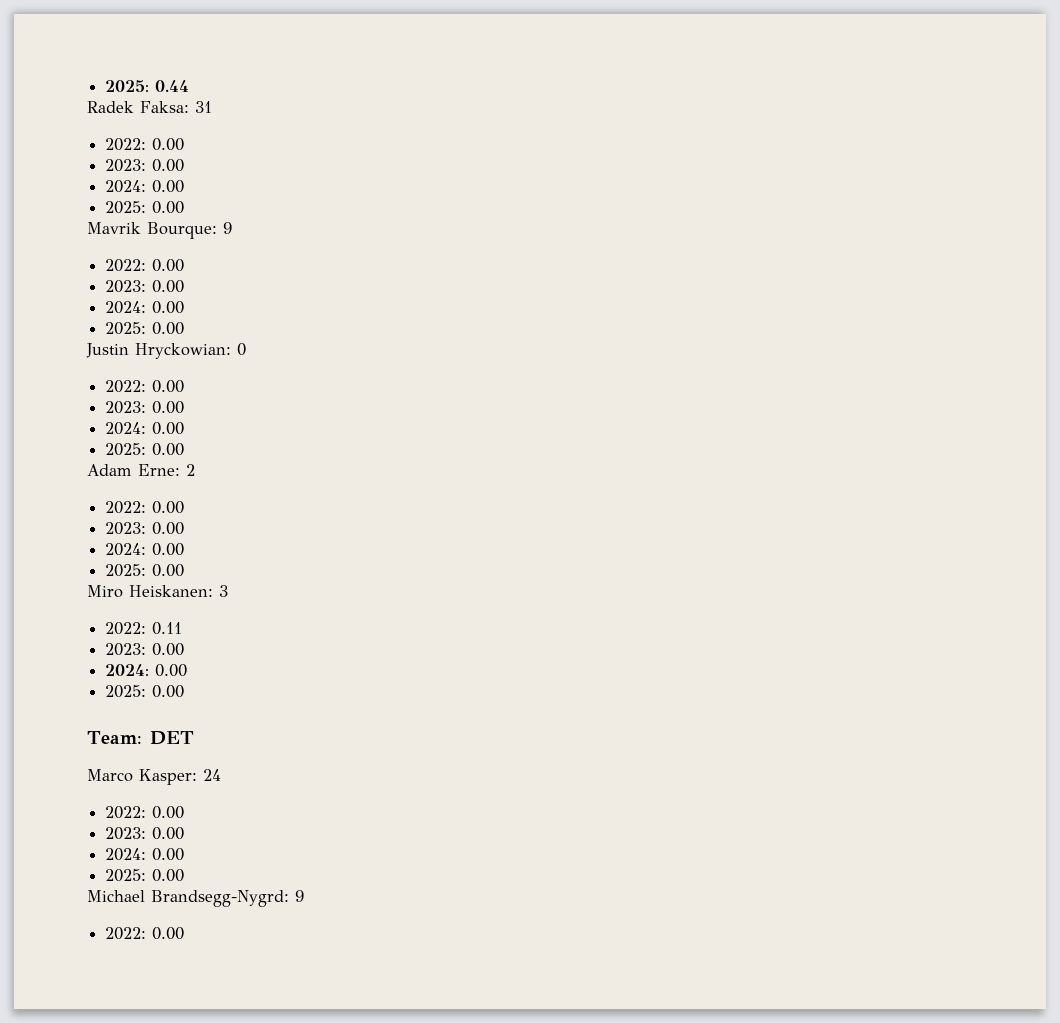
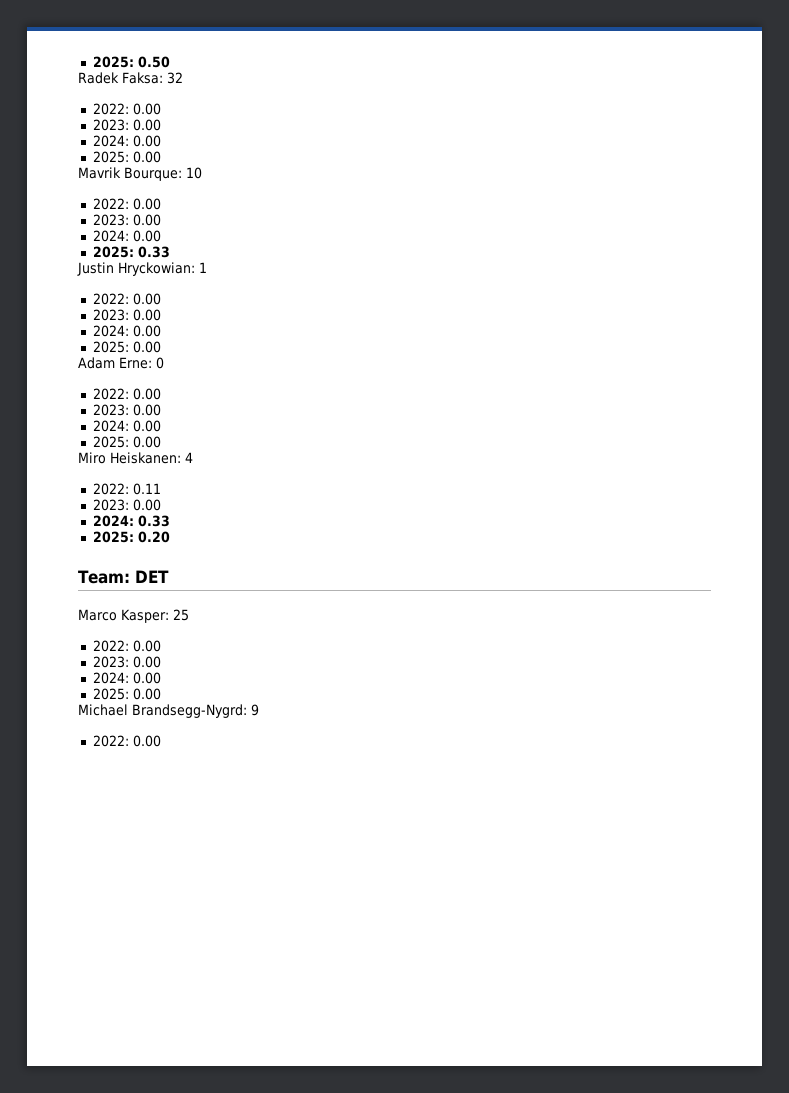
[105,80,190,92] 2025: 0.44 -> [92,56,170,68] 2025: 0.50
[195,101,212,113] 31 -> [166,72,183,84] 32
[223,222,232,234] [105,259,185,272] [105,280,185,293] [105,301,185,314] [105,322,185,335] 9 // 2022: 0.00 // 2023: 0.00 // 2024: 0.00 // 2025: 0.00 -> [186,167,202,179] [92,198,161,210] [92,214,161,226] [92,230,161,242] [92,246,170,258] 10 // 2022: 0.00 // 2023: 0.00 // 2024: 0.00 // 2025: 0.33
[237,343,246,356] 0 -> [199,262,207,273] 1
[186,464,195,476] 2 -> [156,357,164,369] 0
[219,585,228,597] 3 -> [185,452,193,463] 4
[155,664,188,677] [105,685,185,698] 0.00 // 2025: 0.00 -> [137,515,170,527] [92,531,170,543] 0.33 // 2025: 0.20
[203,769,221,781] 24 -> [173,609,189,621] 25

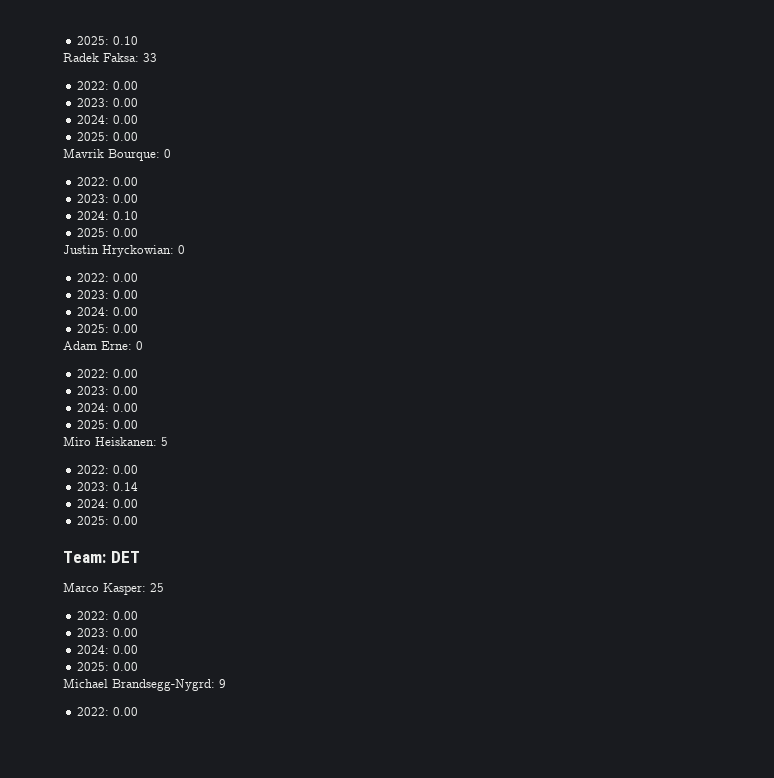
[92,56,170,68] 2025: 0.50 -> [77,36,139,45] 2025: 0.10
[166,72,183,84] 32 -> [143,53,157,62] 33
[186,167,202,179] [92,198,161,210] [92,214,161,226] [92,230,161,242] [92,246,170,258] 10 // 2022: 0.00 // 2023: 0.00 // 2024: 0.00 // 2025: 0.33 -> [164,149,171,158] [77,177,139,186] [77,194,139,203] [77,211,139,220] [77,228,139,237] 0 // 2022: 0.00 // 2023: 0.00 // 2024: 0.10 // 2025: 0.00
[199,262,207,273] 1 -> [178,245,185,254] 0
[185,452,193,463] [92,483,161,495] [92,499,161,511] [92,515,170,527] [92,531,170,543] 4 // 2022: 0.11 // 2023: 0.00 // 2024: 0.33 // 2025: 0.20 -> [161,437,168,446] [77,465,139,474] [77,482,139,491] [77,499,139,508] [77,516,139,525] 5 // 2022: 0.00 // 2023: 0.14 // 2024: 0.00 // 2025: 0.00

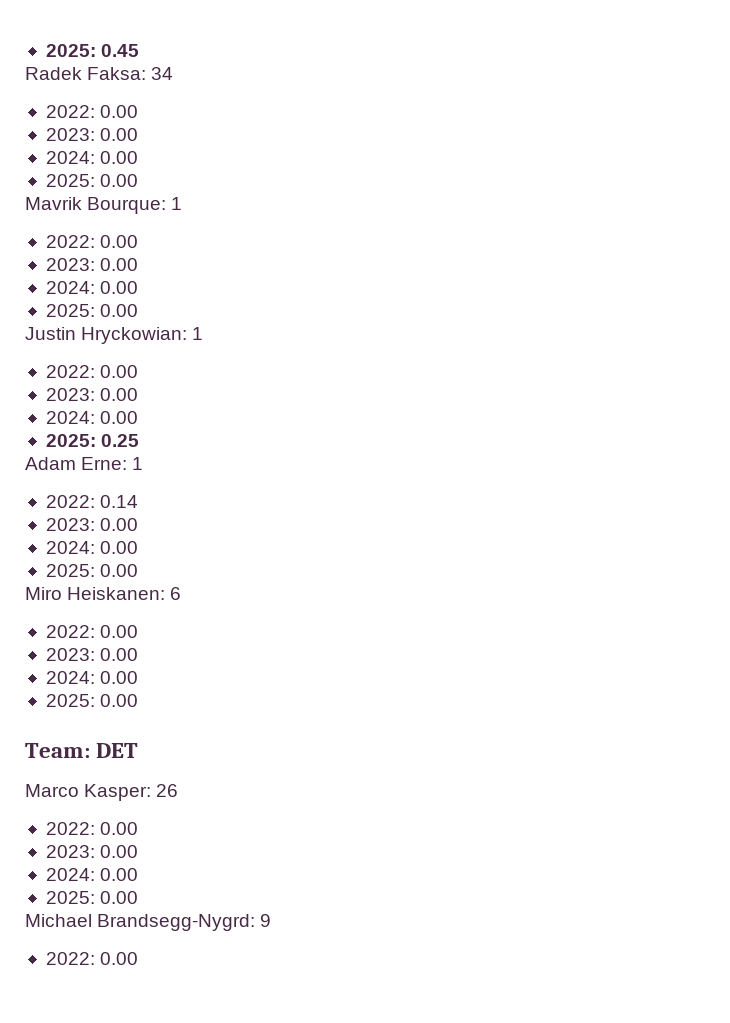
[77,36,139,45] 2025: 0.10 -> [45,44,140,57] 2025: 0.45
[143,53,157,62] 33 -> [151,67,174,80] 34
[164,149,171,158] [77,177,139,186] [77,194,139,203] [77,211,139,220] [77,228,139,237] [63,245,185,257] [77,273,139,282] [77,290,139,299] [77,307,139,316] [77,324,139,333] [63,341,143,350] [77,369,139,378] [77,386,139,395] [77,403,139,412] [77,420,139,429] [63,436,168,446] [77,465,139,474] [77,482,139,491] [77,499,139,508] [77,516,139,525] 0 // 2022: 0.00 // 2023: 0.00 // 2024: 0.10 // 2025: 0.00 // Justin Hryckowian: 0 // 2022: 0.00 // 2023: 0.00 // 2024: 0.00 // 2025: 0.00 // Adam Erne: 0 // 2022: 0.00 // 2023: 0.00 // 2024: 0.00 // 2025: 0.00 // Miro Heiskanen: 5 // 2022: 0.00 // 2023: 0.14 // 2024: 0.00 // 2025: 0.00 -> [171,197,183,210] [45,235,139,248] [45,258,139,271] [45,281,139,294] [45,304,139,317] [25,327,204,344] [45,365,139,378] [45,388,139,401] [45,411,139,424] [45,434,140,447] [25,457,144,470] [45,495,139,508] [45,518,139,531] [45,541,139,554] [45,564,139,577] [25,587,182,600] [45,625,139,638] [45,648,139,661] [45,671,139,684] [45,694,139,707] 1 // 2022: 0.00 // 2023: 0.00 // 2024: 0.00 // 2025: 0.00 // Justin Hryckowian: 1 // 2022: 0.00 // 2023: 0.00 // 2024: 0.00 // 2025: 0.25 // Adam Erne: 1 // 2022: 0.14 // 2023: 0.00 // 2024: 0.00 // 2025: 0.00 // Miro Heiskanen: 6 // 2022: 0.00 // 2023: 0.00 // 2024: 0.00 // 2025: 0.00
[150,583,164,592] 25 -> [156,784,179,797] 26

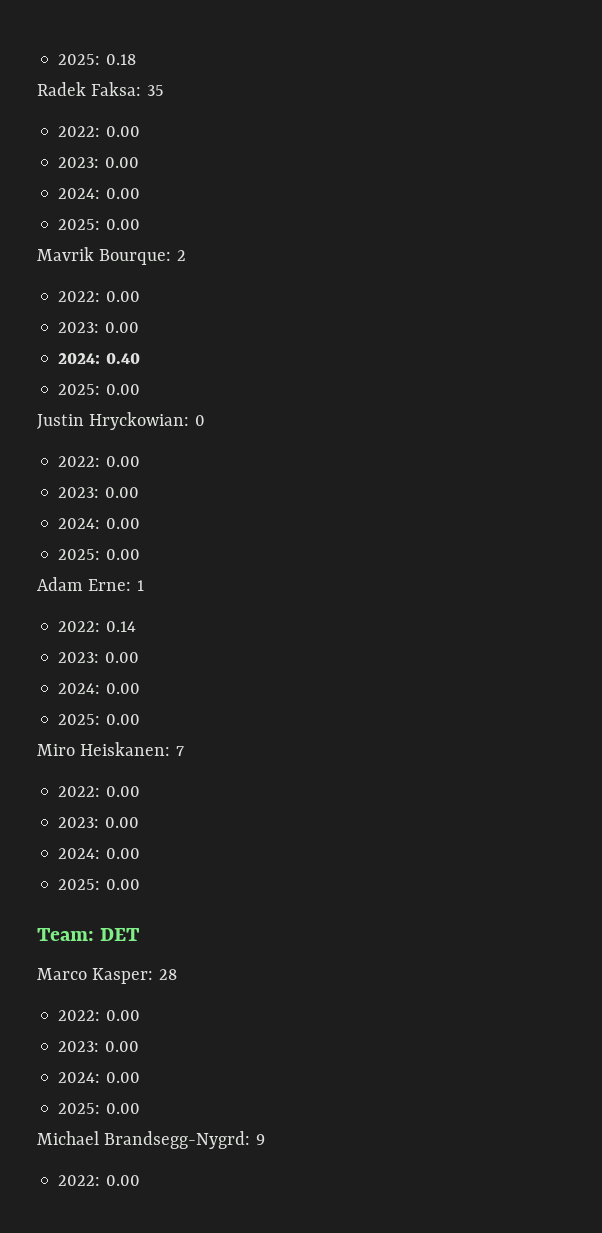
[45,44,140,57] 2025: 0.45 -> [58,54,136,65] 2025: 0.18
[151,67,174,80] 34 -> [146,85,164,96] 35
[171,197,183,210] [45,235,139,248] [45,258,139,271] [45,281,139,294] [45,304,139,317] [25,327,204,344] [45,365,139,378] [45,388,139,401] [45,411,139,424] [45,434,140,447] 1 // 2022: 0.00 // 2023: 0.00 // 2024: 0.00 // 2025: 0.00 // Justin Hryckowian: 1 // 2022: 0.00 // 2023: 0.00 // 2024: 0.00 // 2025: 0.25 -> [176,250,186,261] [58,291,140,302] [58,322,139,333] [58,353,140,364] [58,384,140,395] [37,412,205,430] [58,456,140,467] [58,487,139,498] [58,518,140,529] [58,549,140,560] 2 // 2022: 0.00 // 2023: 0.00 // 2024: 0.40 // 2025: 0.00 // Justin Hryckowian: 0 // 2022: 0.00 // 2023: 0.00 // 2024: 0.00 // 2025: 0.00
[170,587,182,600] 6 -> [175,746,184,756] 7
[156,784,179,797] 26 -> [158,969,177,980] 28

